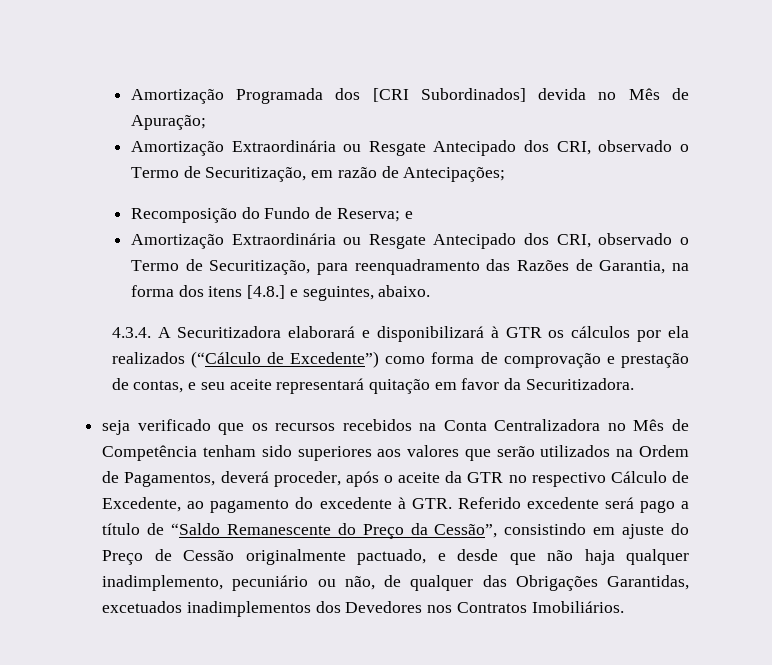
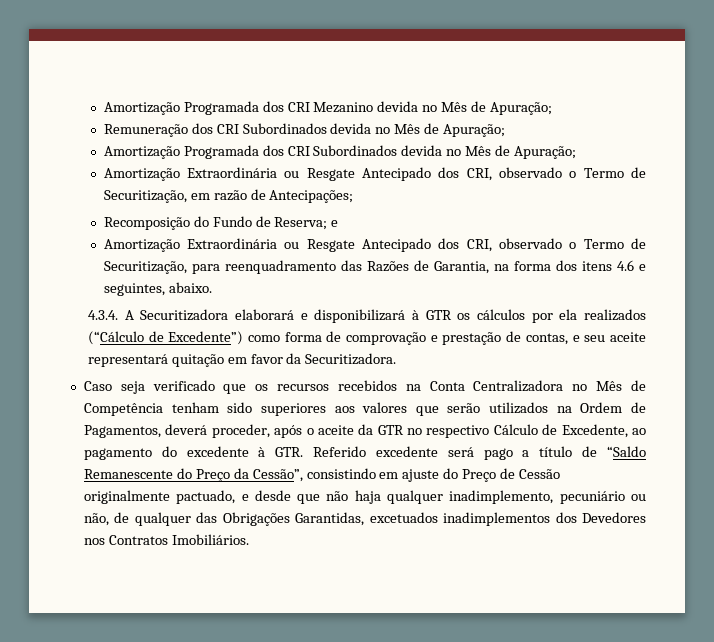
[130,88,526,104] Amortização Programada dos [CRI Subordinados] -> [103,101,552,115] [103,123,506,137] [103,145,398,159] Amortização Programada dos CRI Mezanino devida no Mês de Apuração; // Remuneração dos CRI Subordinados devida no Mês de Apuração; // Amortização Programada dos CRI Subordinados
[247,285,286,299] [4.8.] -> [616,260,634,271] 4.6
(634, 384) none -> [83,381,112,391] Caso

